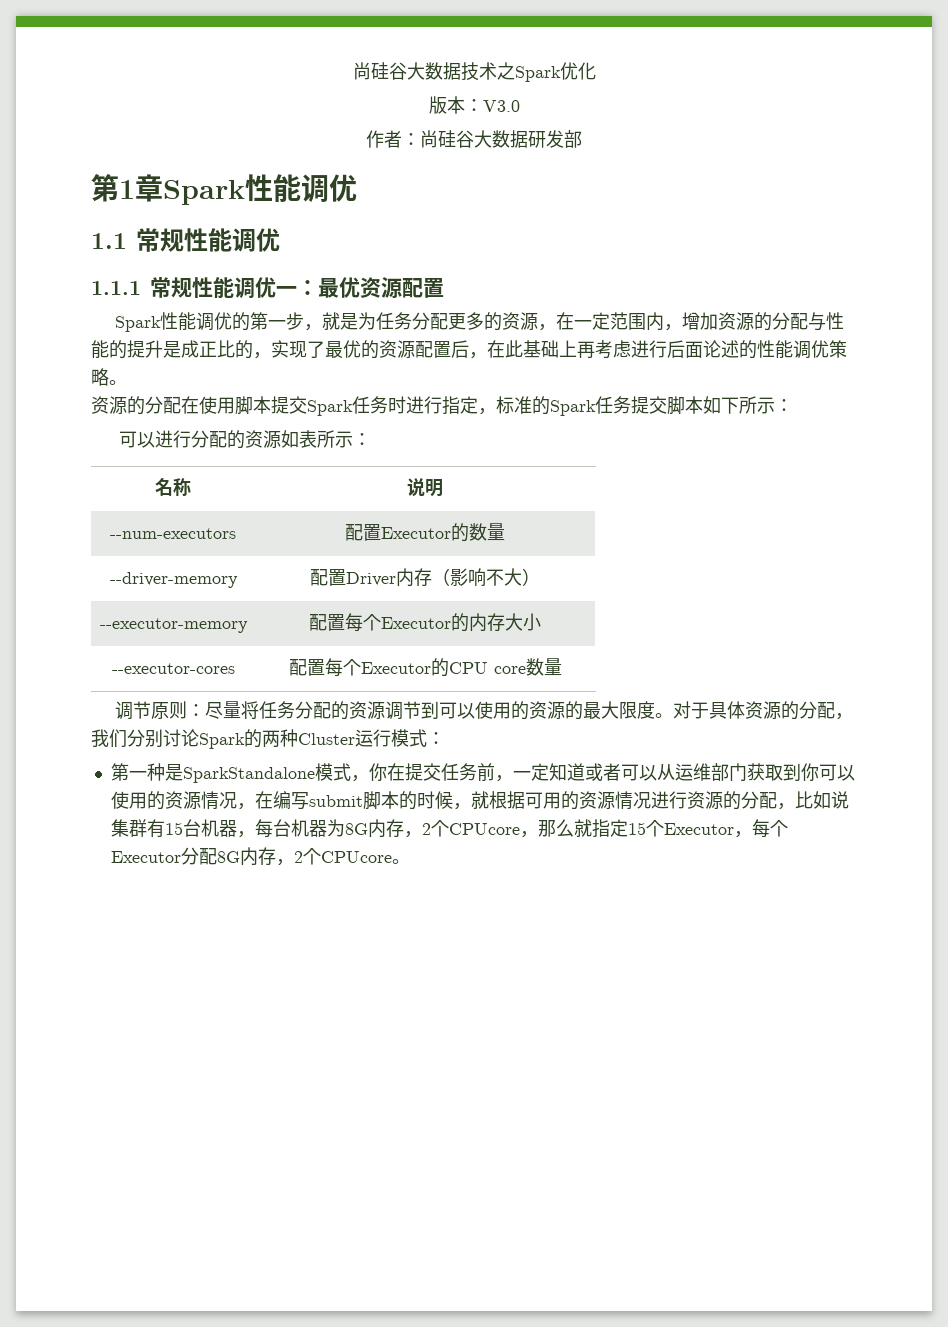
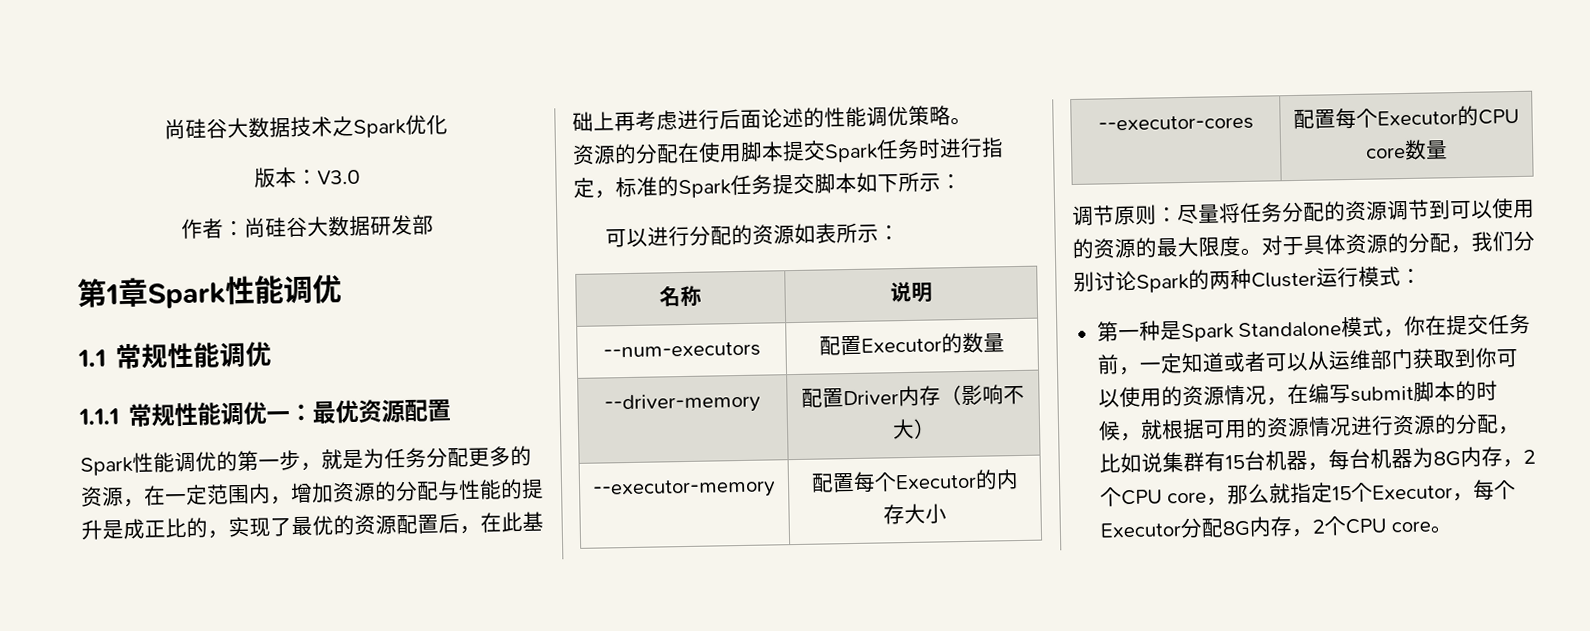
[182,767,315,783] SparkStandalone -> [1180,321,1343,343] Spark Standalone
[448,823,520,835] CPUcore -> [1120,489,1208,506] CPU core
[320,851,392,863] CPUcore -> [1344,518,1432,535] CPU core

